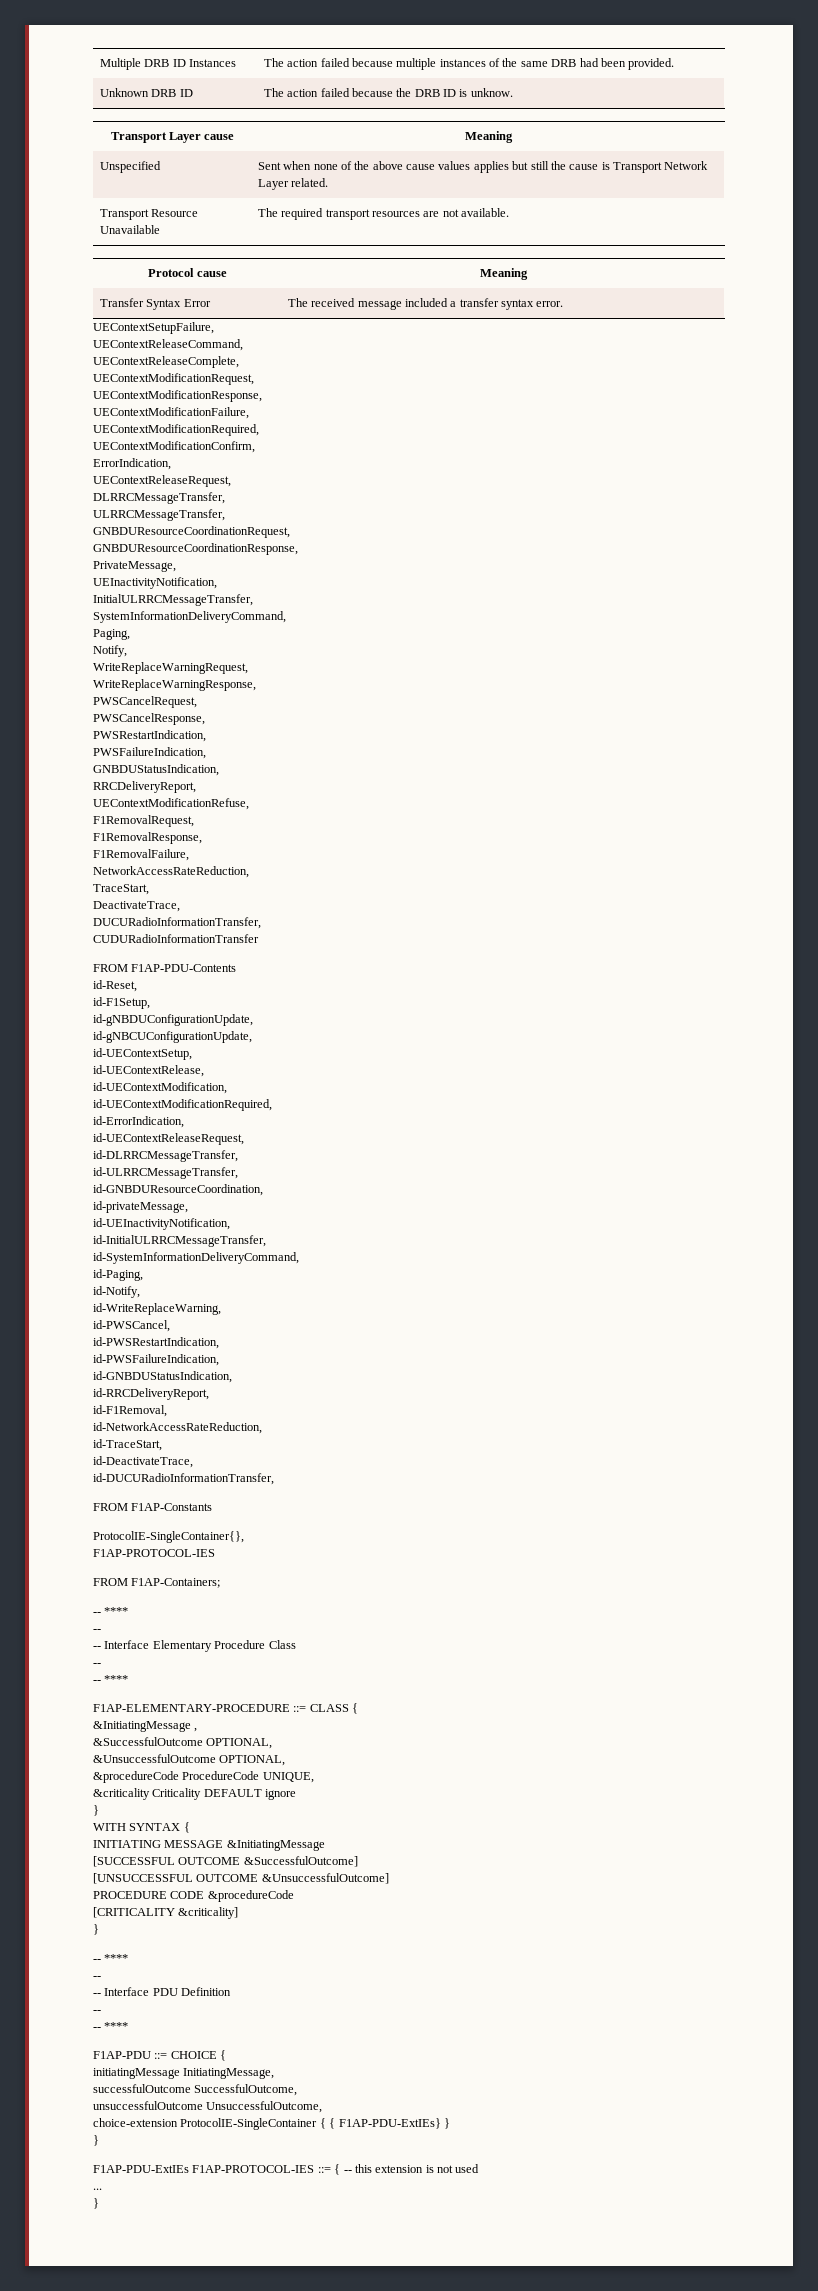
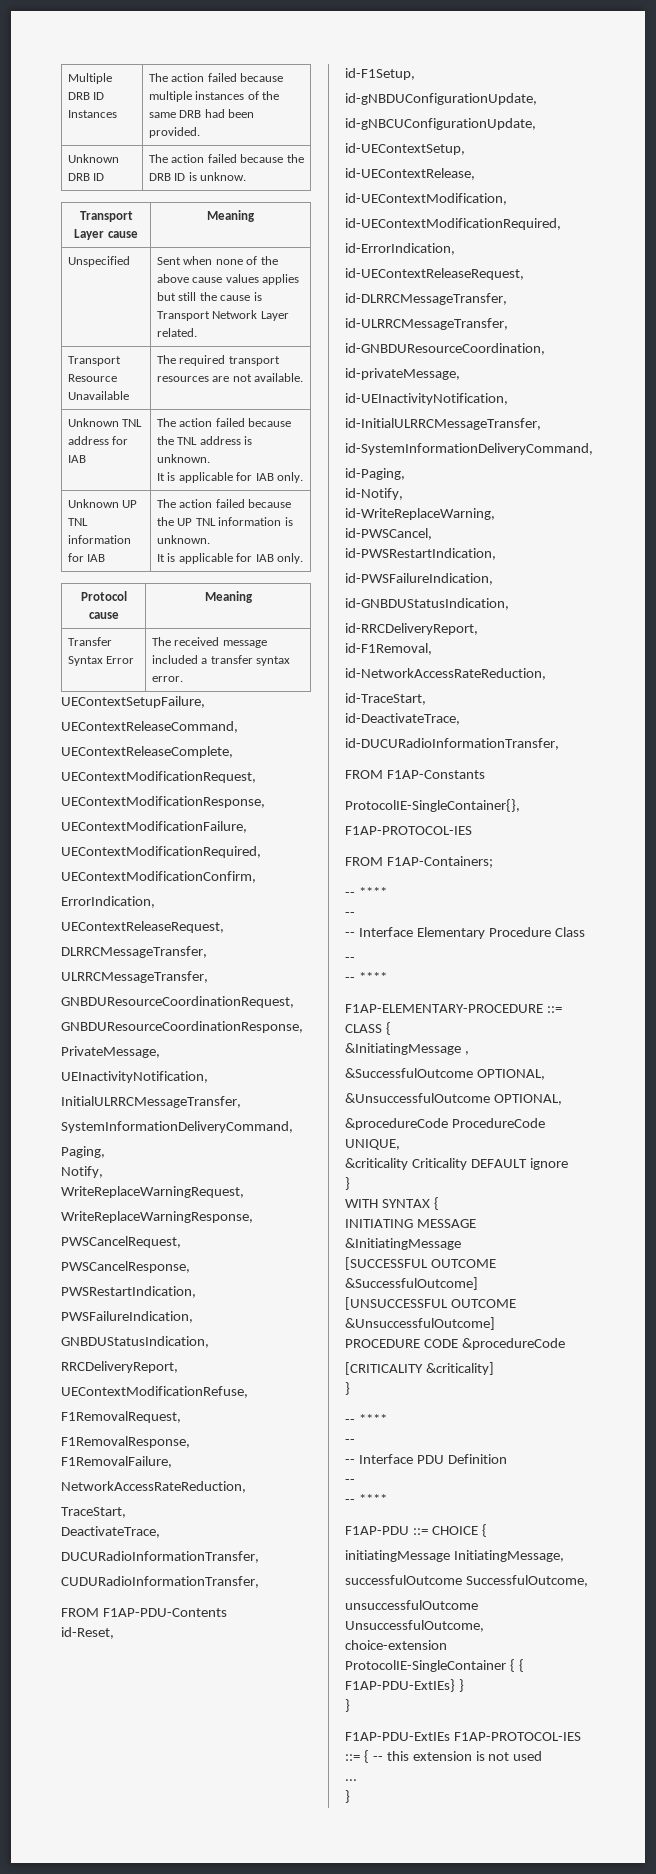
(510, 212) none -> [67,418,143,427] [67,436,129,445] [67,455,86,463] [156,418,292,427] [156,436,253,445] [156,454,210,463] [156,472,304,483] [67,499,138,508] [67,518,88,526] [67,535,131,544] [67,553,106,562] [156,499,292,508] [156,517,293,526] [156,535,210,544] [156,553,304,564] // Unknown TNL address for IAB | The action failed because the TNL address is unknown. // It is applicable for IAB only. // Unknown UP TNL information for IAB | The action failed because the UP TNL information is unknown. // It is applicable for IAB only.
[93,934,259,943] CUDURadioInformationTransfer -> [61,1576,259,1588] CUDURadioInformationTransfer,

